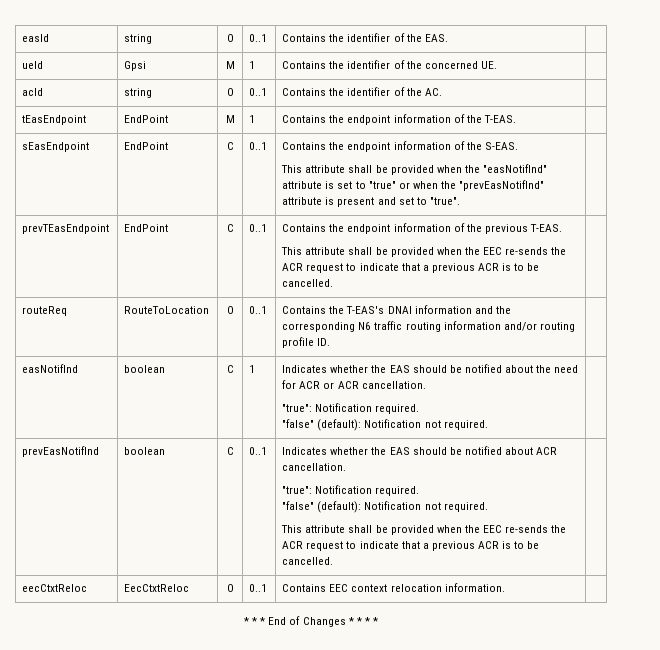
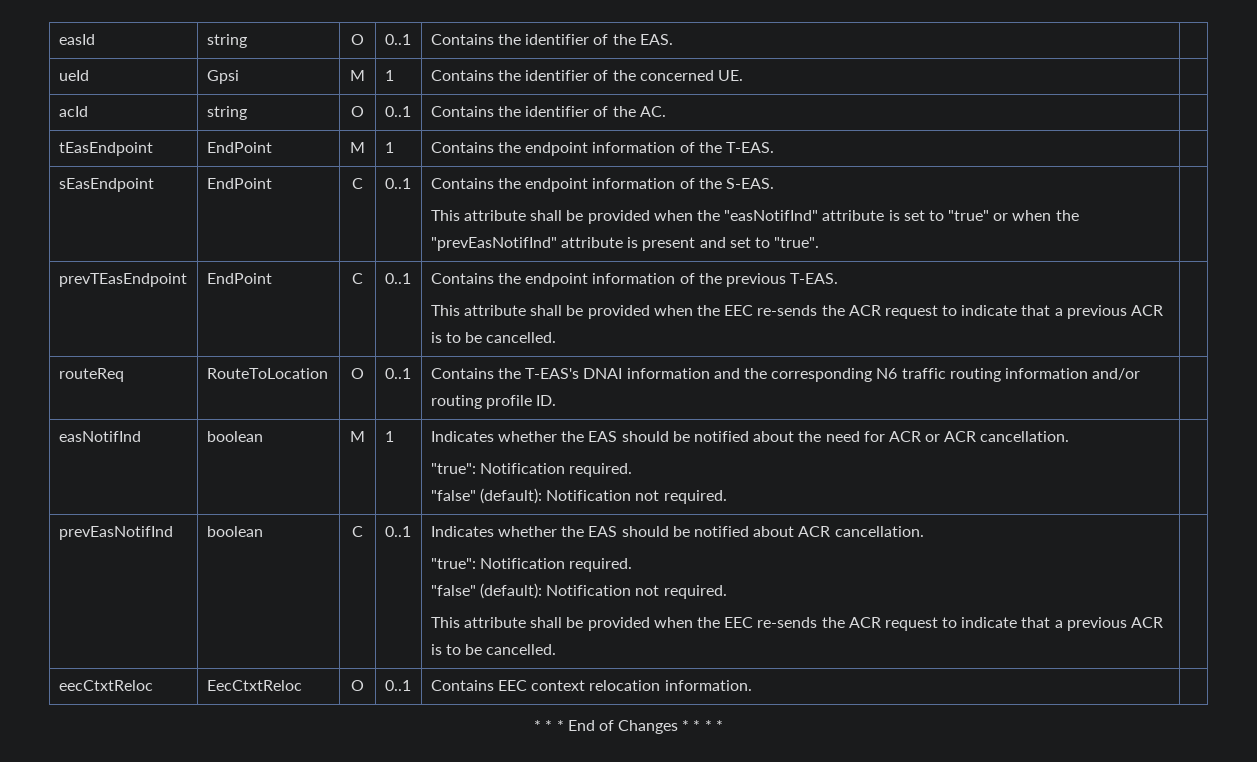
[226,365,234,373] C -> [350,431,365,442] M

